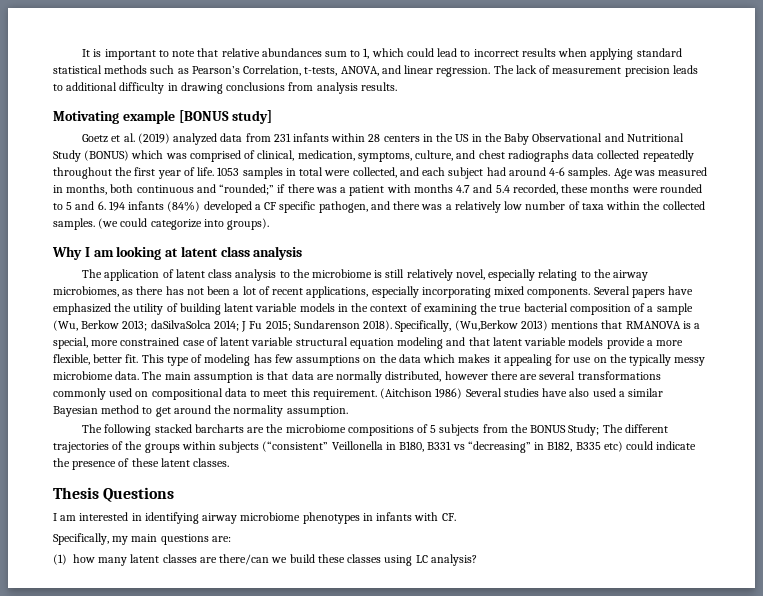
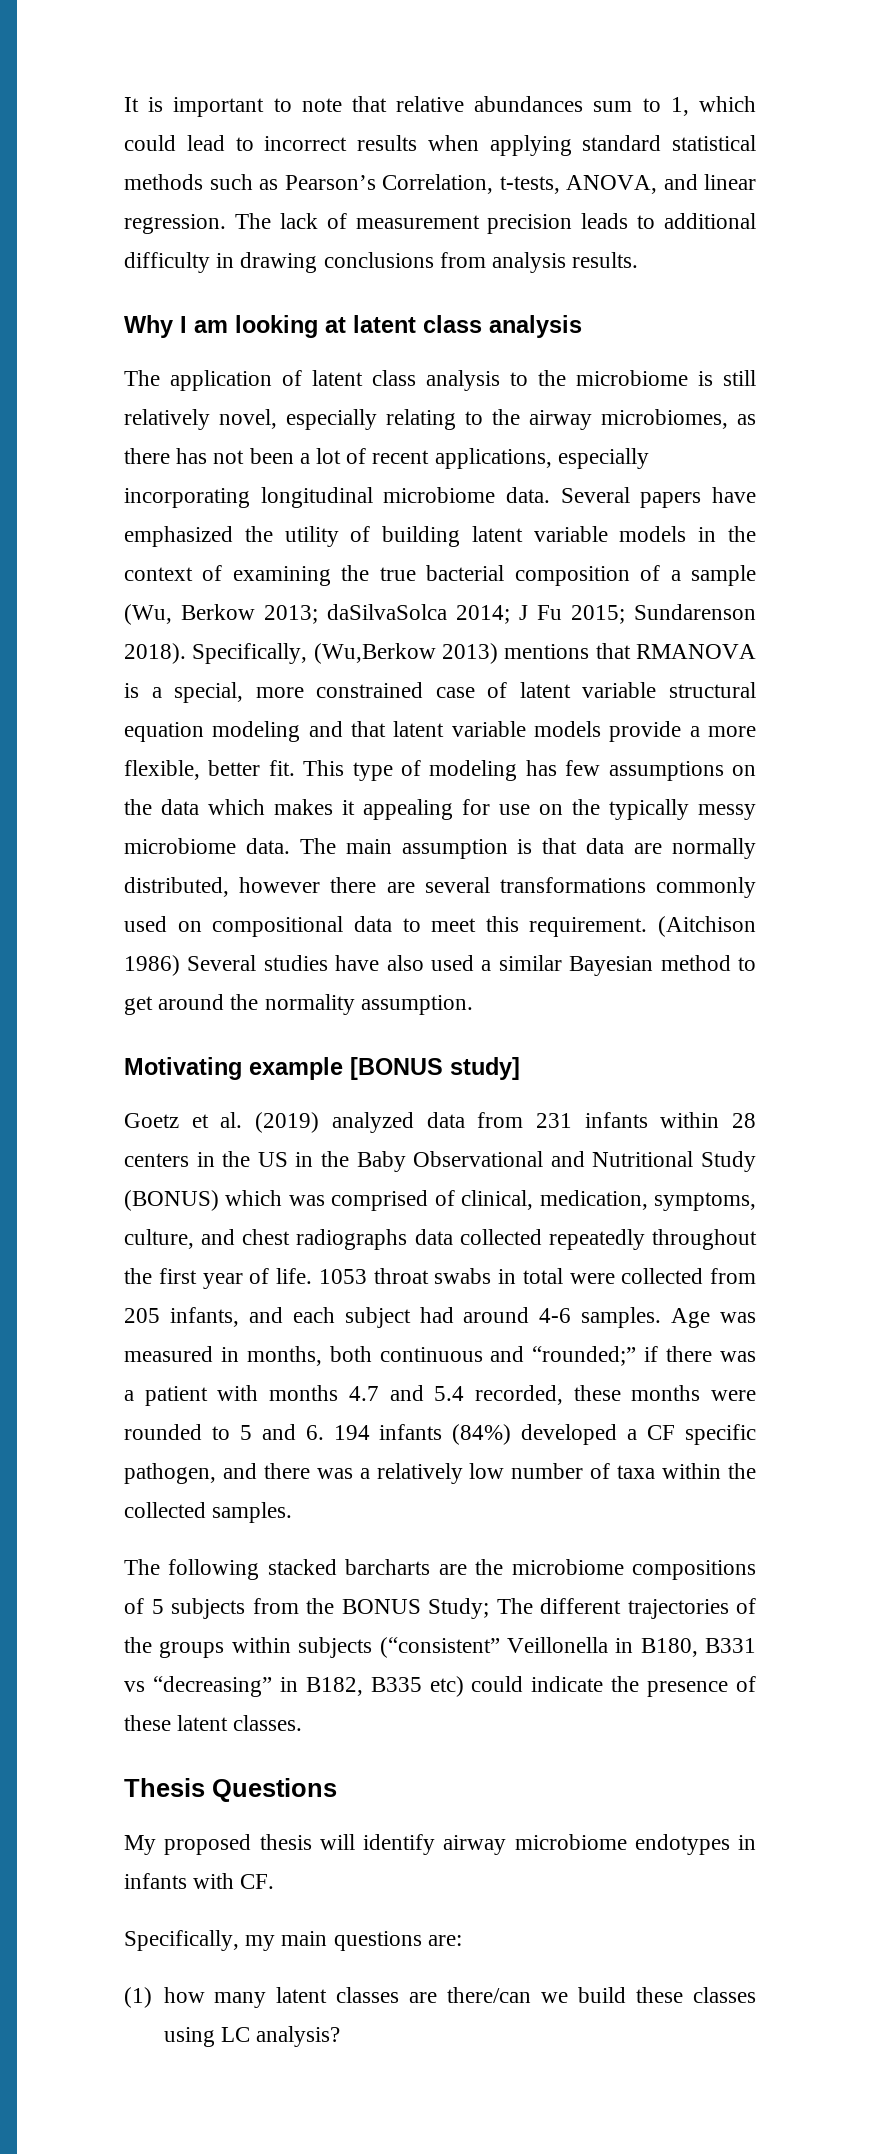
[53,110,273,124] [82,133,684,145] [53,150,694,162] [53,167,708,179] [53,184,702,196] [53,201,705,213] [53,218,270,230] // Motivating example [BONUS study] // Goetz et al. (2019) analyzed data from 231 infants within 28 centers in the US in the Baby Observational and Nutritional Study (BONUS) which was comprised of clinical, medication, symptoms, culture, and chest radiographs data collected repeatedly throughout the first year of life. 1053 samples in total were collected, and each subject had around 4-6 samples. Age was measured in months, both continuous and “rounded;” if there was a patient with months 4.7 and 5.4 recorded, these months were rounded to 5 and 6. 194 infants (84%) developed a CF specific pathogen, and there was a relatively low number of taxa within the collected samples. (we could categorize into groups). -> (639, 260) none
[494,286,591,298] mixed components. -> [260,487,550,508] longitudinal microbiome data.
(348, 411) none -> [124,1057,520,1080] [124,1112,756,1133] [124,1151,757,1172] [124,1190,757,1211] [124,1229,757,1250] [124,1268,756,1289] [124,1307,756,1328] [124,1346,757,1366] [124,1385,756,1406] [124,1424,756,1445] [124,1463,756,1484] [124,1502,293,1523] // Motivating example [BONUS study] // Goetz et al. (2019) analyzed data from 231 infants within 28 centers in the US in the Baby Observational and Nutritional Study (BONUS) which was comprised of clinical, medication, symptoms, culture, and chest radiographs data collected repeatedly throughout the first year of life. 1053 throat swabs in total were collected from 205 infants, and each subject had around 4-6 samples. Age was measured in months, both continuous and “rounded;” if there was a patient with months 4.7 and 5.4 recorded, these months were rounded to 5 and 6. 194 infants (84%) developed a CF specific pathogen, and there was a relatively low number of taxa within the collected samples.
[53,512,199,524] I am interested in identifying -> [124,1834,435,1855] My proposed thesis will identify
[302,512,360,524] phenotypes -> [634,1834,730,1855] endotypes

